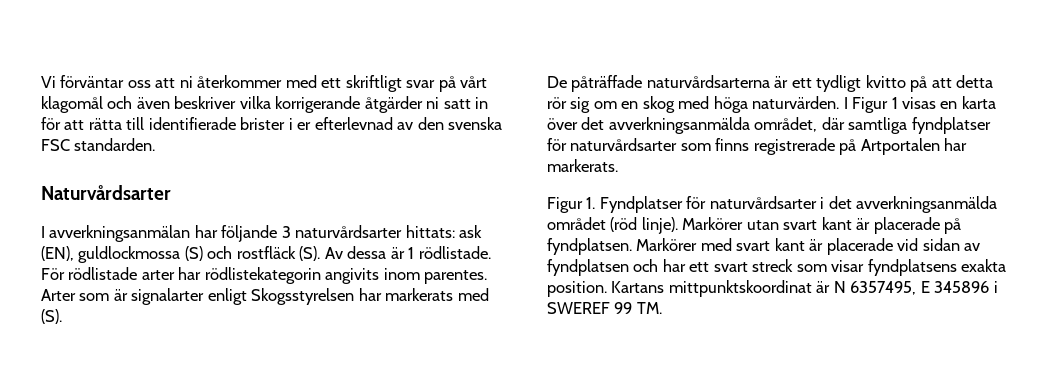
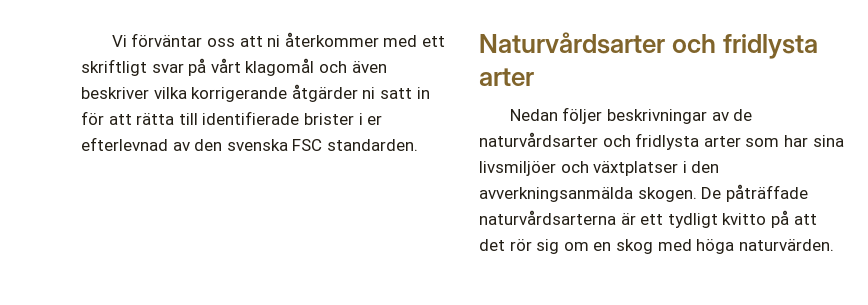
[41,225,483,242] [41,246,491,263] [41,267,488,284] [41,288,489,305] [41,309,62,324] // I avverkningsanmälan har följande 3 naturvårdsarter hittats: ask (EN), guldlockmossa (S) och rostfläck (S). Av dessa är 1 rödlistade. För rödlistade arter har rödlistekategorin angivits inom parentes. Arter som är signalarter enligt Skogsstyrelsen har markerats med (S). // -> [672,34,819,59] [479,68,534,86] [509,107,753,124] [479,132,844,150] [479,161,720,176] [479,187,697,202] och fridlysta arter // Nedan följer beskrivningar av de naturvårdsarter och fridlysta arter som har sina livsmiljöer och växtplatser i den avverkningsanmälda skogen.
[956,75,994,88] detta -> [479,239,505,251] det
[843,96,996,113] [547,117,991,134] [547,138,968,155] [547,159,618,172] [547,196,998,213] [547,217,962,234] [547,238,981,255] [547,259,1007,276] [547,280,998,297] [547,302,662,314] I Figur 1 visas en karta över det avverkningsanmälda området, där samtliga fyndplatser för naturvårdsarter som finns registrerade på Artportalen har markerats. // Figur 1. Fyndplatser för naturvårdsarter i det avverkningsanmälda området (röd linje). Markörer utan svart kant är placerade på fyndplatsen. Markörer med svart kant är placerade vid sidan av fyndplatsen och har ett svart streck som visar fyndplatsens exakta position. Kartans mittpunktskoordinat är N 6357495, E 345896 i SWEREF 99 TM. -> (834, 245) none

